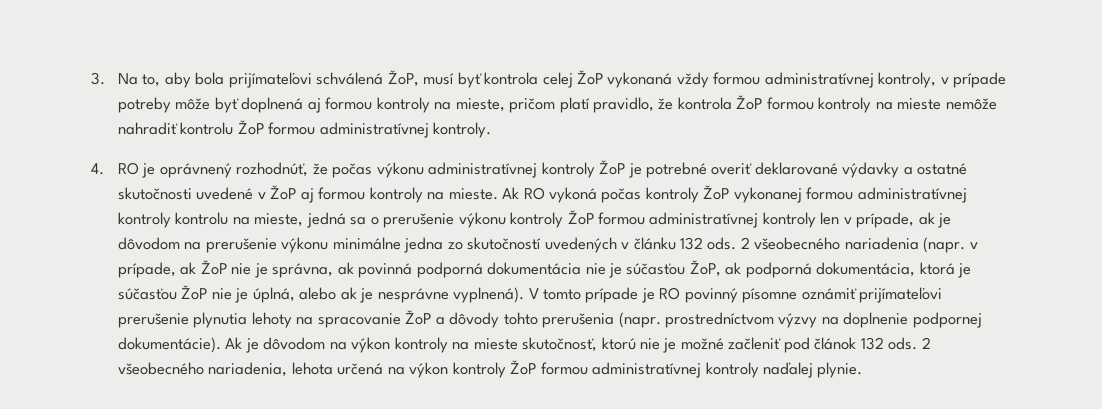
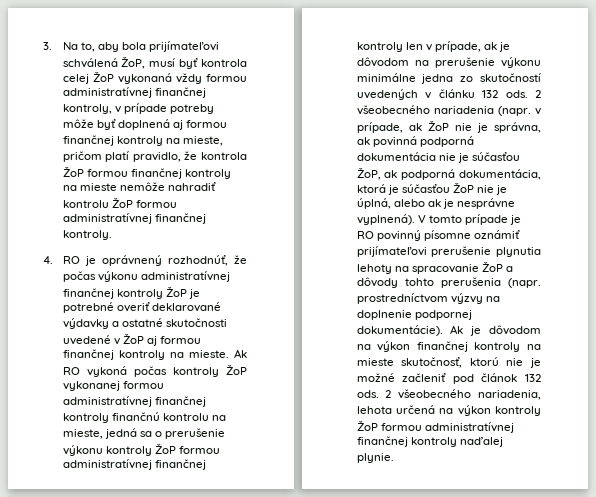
(874, 80) none -> [154,87,206,98] finančnej
(373, 103) none -> [62,135,114,146] finančnej
(814, 103) none -> [130,168,182,179] finančnej
(429, 130) none -> [154,213,206,224] finančnej
(538, 170) none -> [62,288,114,299] finančnej
(366, 193) none -> [62,349,114,360] finančnej
[117,212,171,228] kontroly -> [154,396,206,407] [62,412,160,423] finančnej kontroly finančnú
(759, 220) none -> [154,459,206,470] finančnej
(391, 345) none -> [416,341,468,352] finančnej
(702, 370) none -> [356,436,408,447] finančnej

